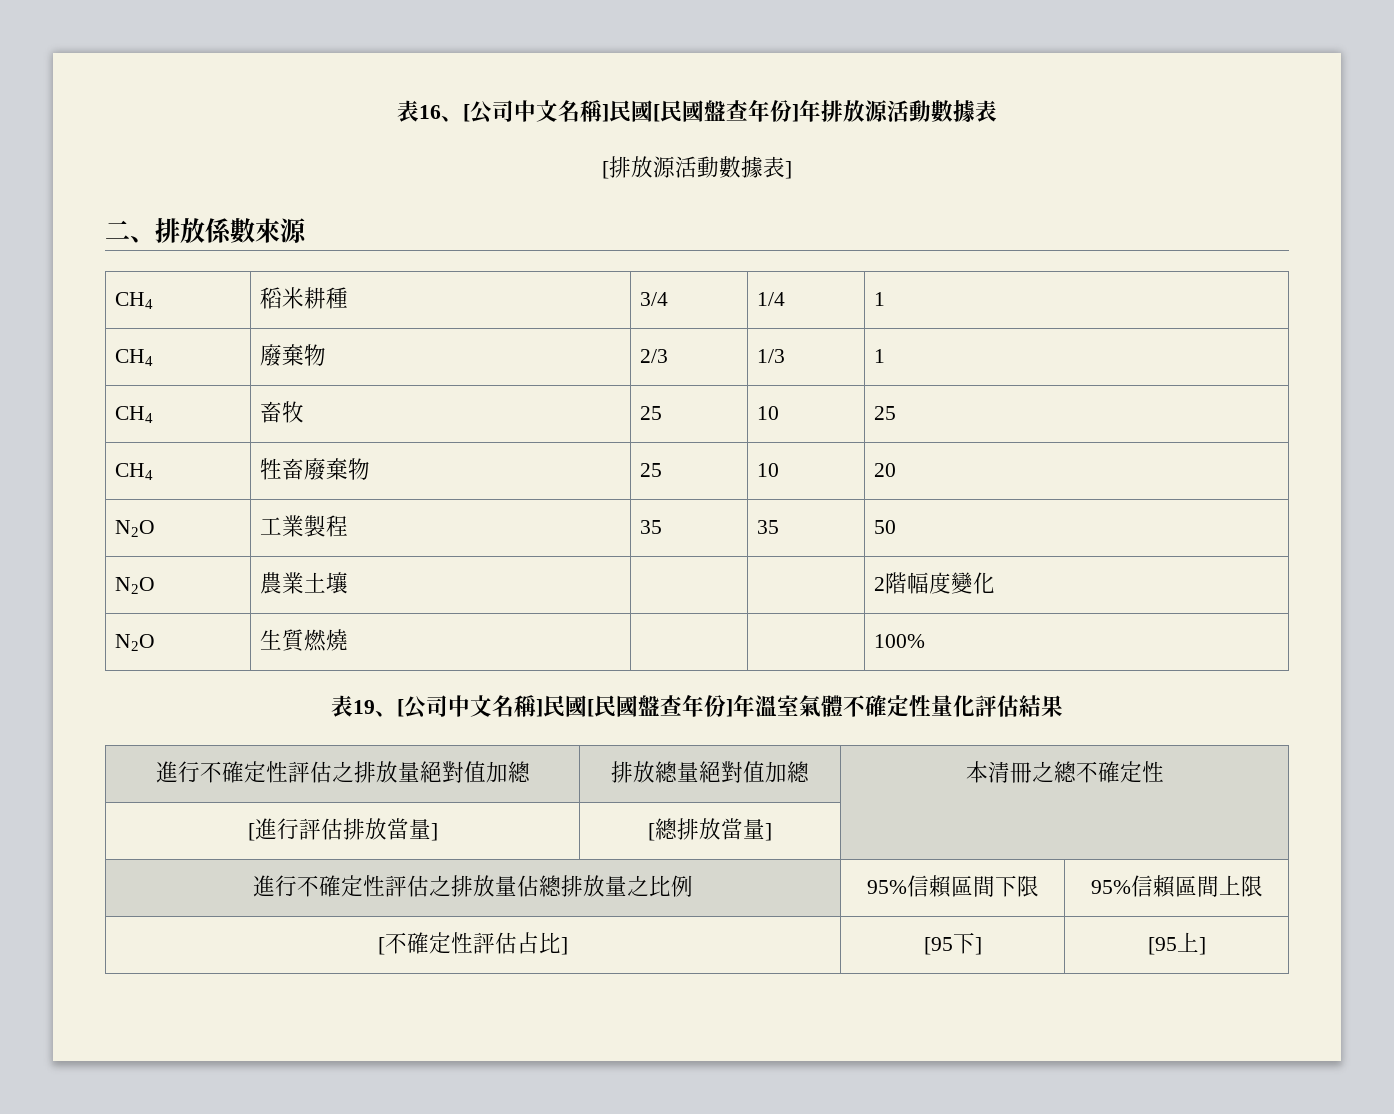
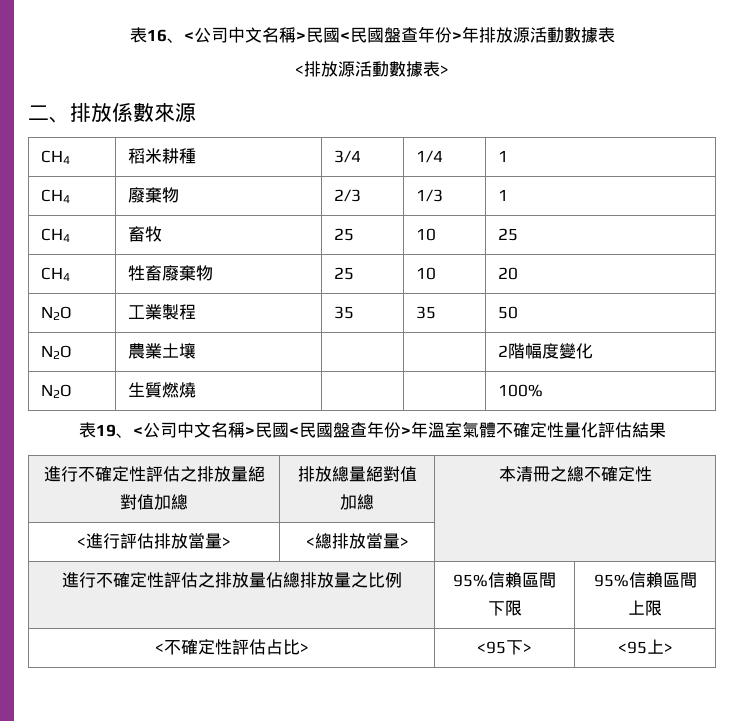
[463,99,799,124] [公司中文名稱]民國[民國盤查年份] -> [183,26,462,43] <公司中文名稱>民國<民國盤查年份>
[602,156,792,179] [排放源活動數據表] -> [295,61,449,77] <排放源活動數據表>
[397,694,733,719] [公司中文名稱]民國[民國盤查年份] -> [132,421,411,438] <公司中文名稱>民國<民國盤查年份>
[247,823,255,841] [ -> [77,537,86,547] <
[430,823,438,841] [648,823,655,841] ] | [ -> [222,537,231,547] [305,537,315,547] > | <
[765,823,772,841] ] -> [399,537,409,547] >
[378,937,385,955] [ -> [154,643,164,653] <
[561,937,568,955] [923,932,982,955] [1147,932,1206,955] ] | [95下] | [95上] -> [299,643,309,653] [477,640,532,655] [617,639,673,654] > | <95下> | <95上>

